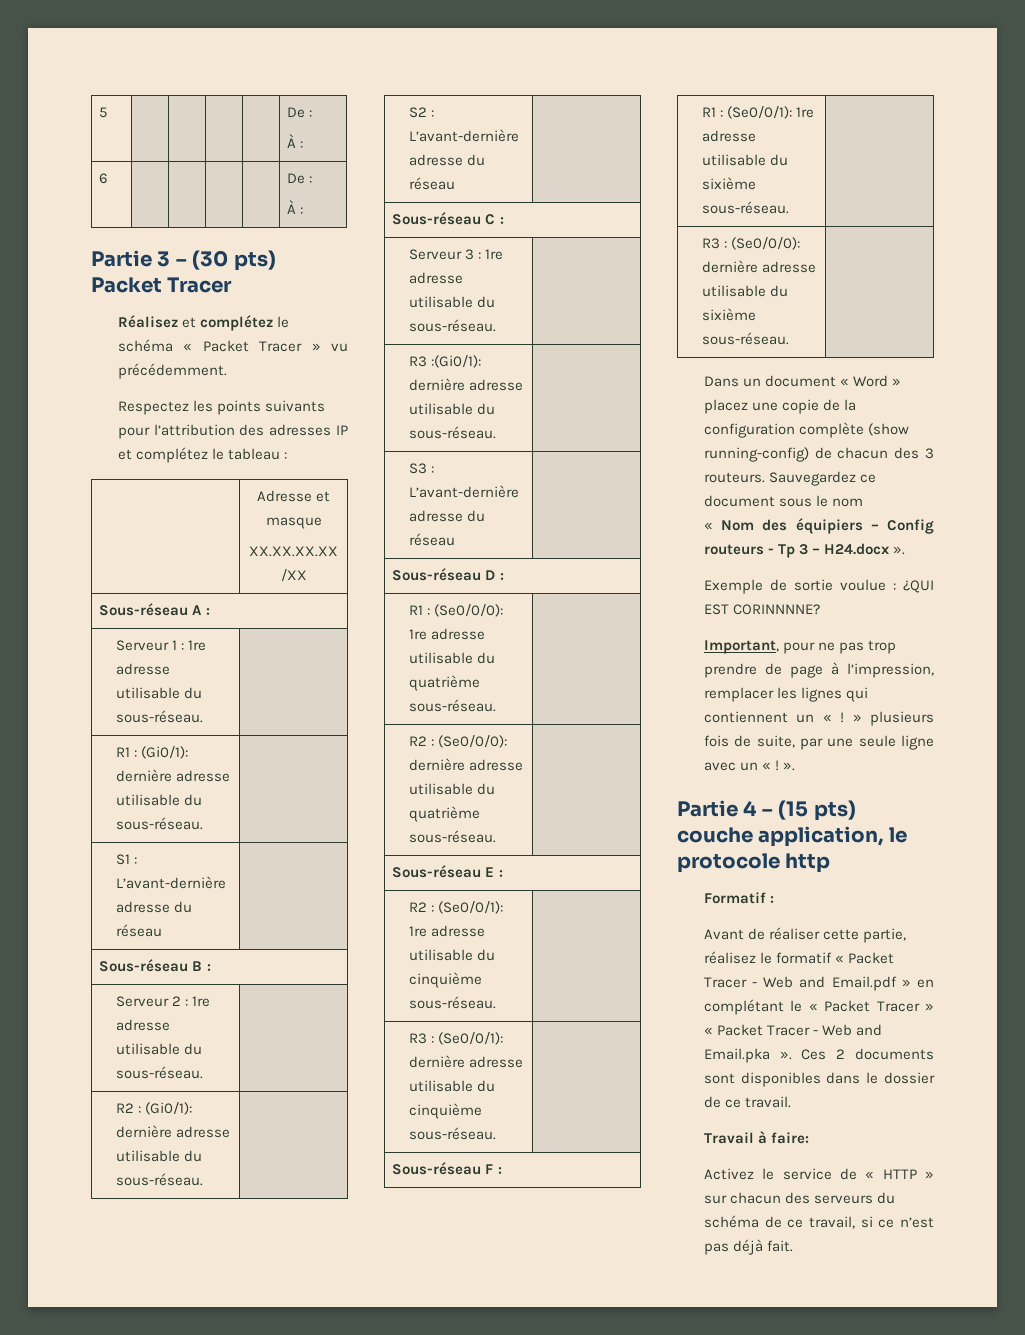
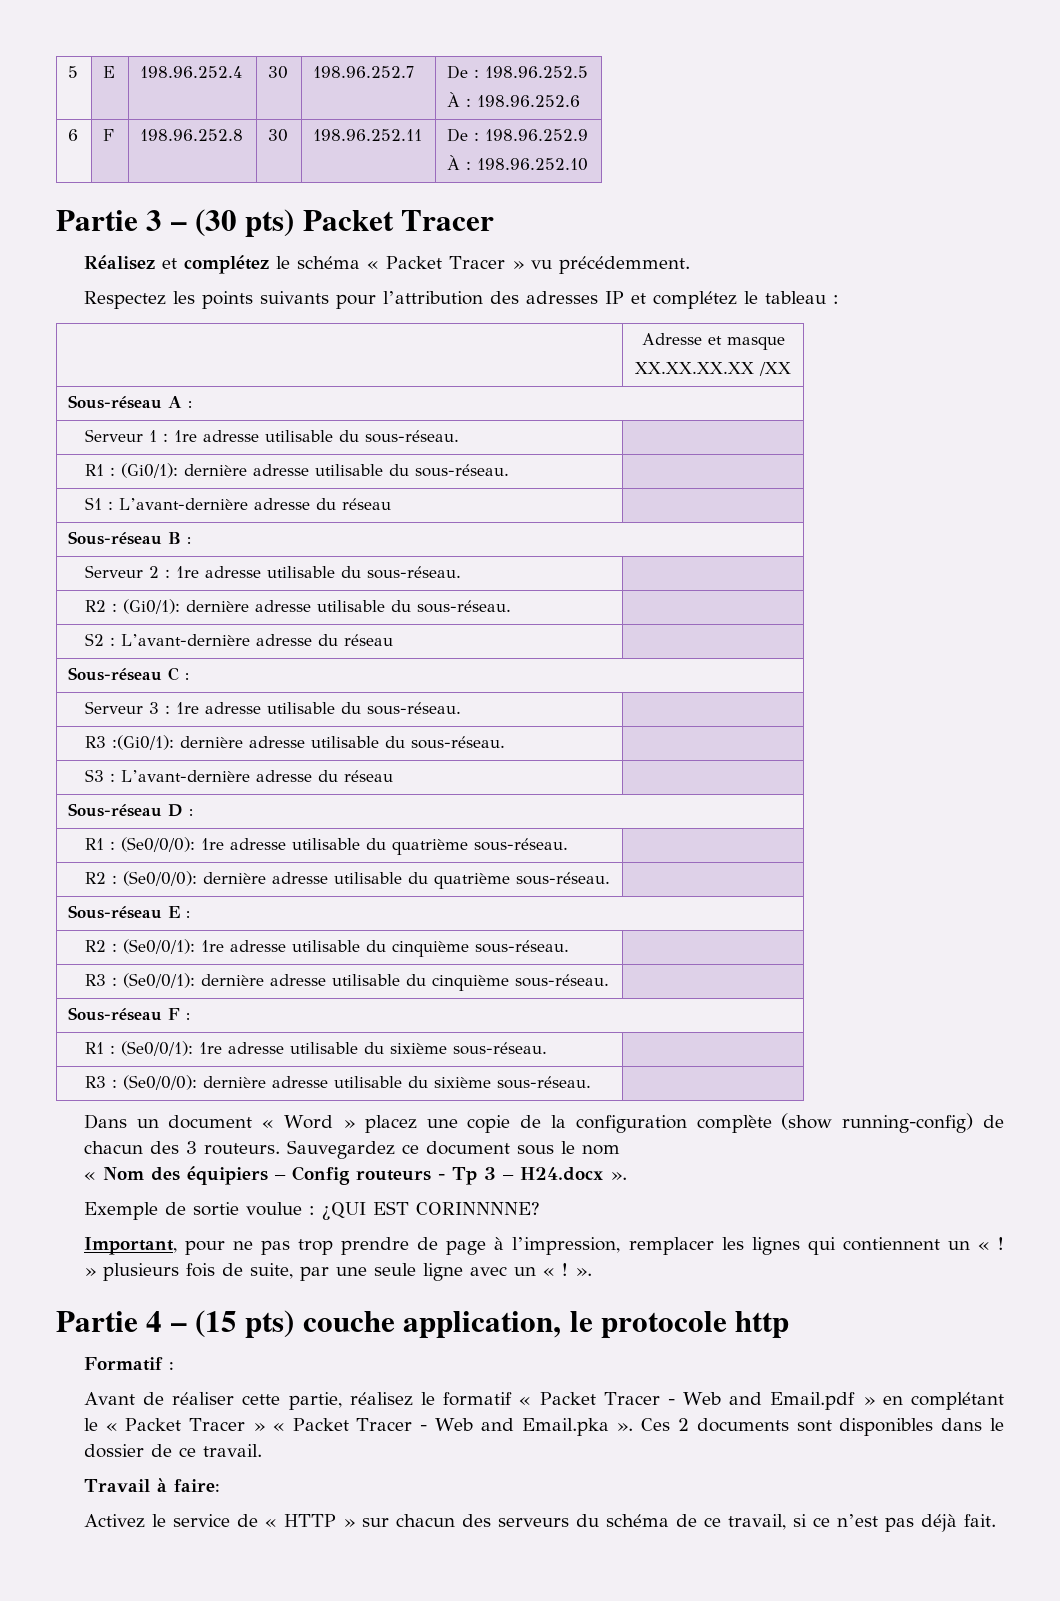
[287,107,313,118] [287,134,304,148] | | | | De : // À : -> [103,66,116,78] [140,66,243,78] [268,66,289,79] [313,66,415,78] [447,65,589,79] [447,92,581,107] E | 198.96.252.4 | 30 | 198.96.252.7 | De : 198.96.252.5 // À : 198.96.252.6
[287,173,313,184] [287,200,304,214] | | | | De : // À : -> [103,129,115,141] [140,129,244,141] [268,129,289,142] [313,129,423,141] [447,128,589,142] [447,155,589,171] F | 198.96.252.8 | 30 | 198.96.252.11 | De : 198.96.252.9 // À : 198.96.252.10

